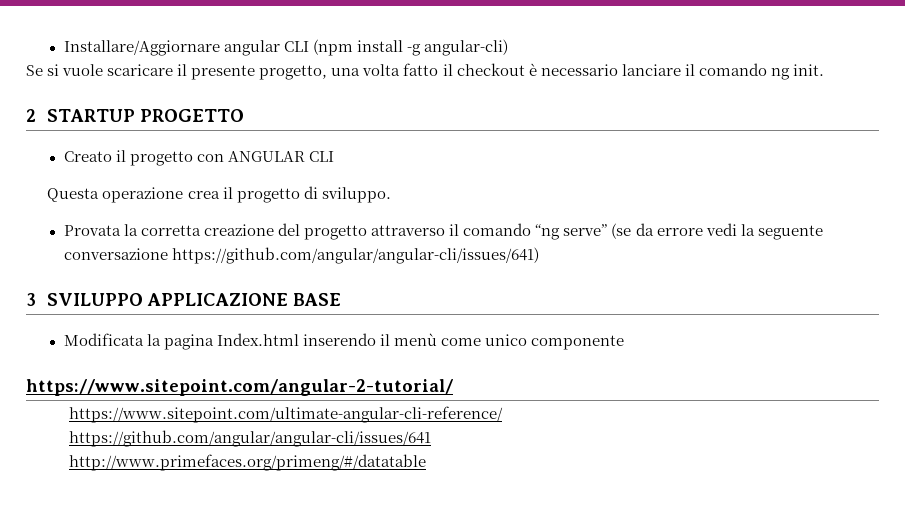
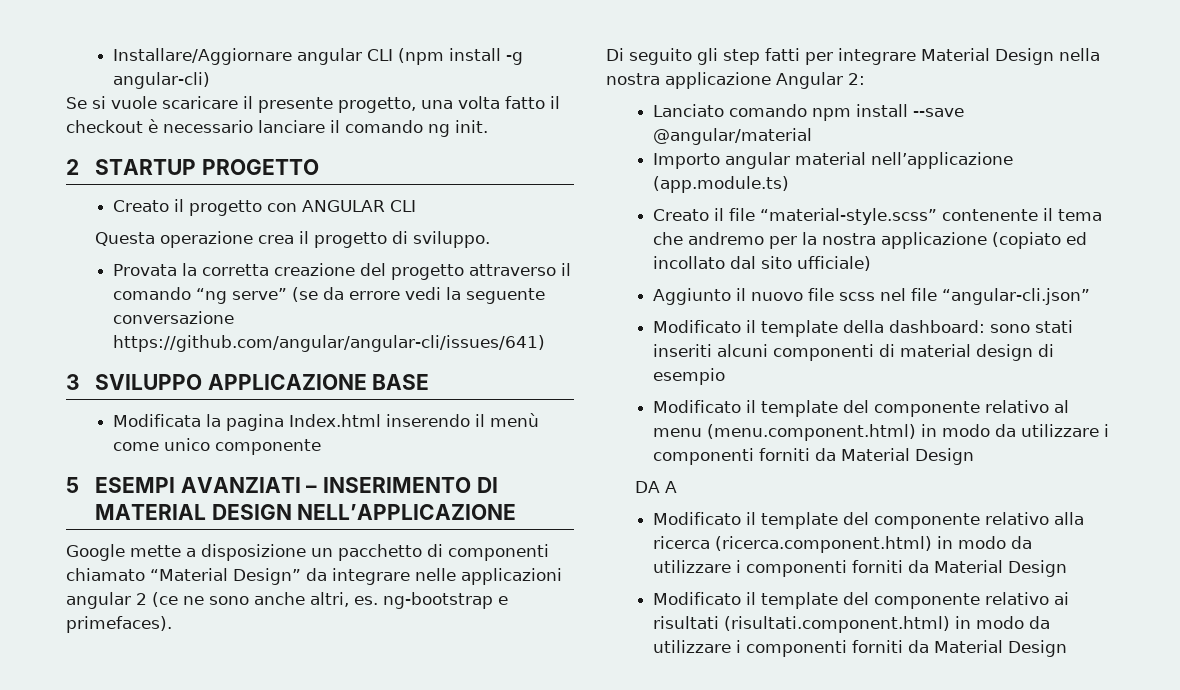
[26,379,453,396] [68,406,503,423] [68,430,431,447] [68,454,426,471] https://www.sitepoint.com/angular-2-tutorial/ // https://www.sitepoint.com/ultimate-angular-cli-reference/ // https://github.com/angular/angular-cli/issues/641 // http://www.primefaces.org/primeng/#/datatable -> [66,477,498,493] [94,504,517,520] [66,544,549,561] [66,568,562,585] [66,592,508,609] [66,616,172,633] [606,48,1100,65] [606,72,865,89] [652,104,964,121] [652,128,812,145] [652,152,1013,169] [652,176,789,193] [652,208,1102,225] [652,232,1087,249] [652,256,871,271] [652,288,1090,305] [652,320,1073,337] [652,344,1054,361] [652,368,725,385] [652,400,1069,417] [652,424,1109,441] [652,448,974,465] [634,481,677,493] [652,512,1084,529] [652,536,1032,553] [652,560,1067,577] [652,592,1069,609] [652,616,1050,633] [652,640,1067,657] 5 ESEMPI AVANZIATI – INSERIMENTO DI MATERIAL DESIGN NELL’APPLICAZIONE // Google mette a disposizione un pacchetto di componenti chiamato “Material Design” da integrare nelle applicazioni angular 2 (ce ne sono anche altri, es. ng-bootstrap e primefaces). // Di seguito gli step fatti per integrare Material Design nella nostra applicazione Angular 2: // Lanciato comando npm install --save @angular/material // Importo angular material nell’applicazione (app.module.ts) // Creato il file “material-style.scss” contenente il tema che andremo per la nostra applicazione (copiato ed incollato dal sito ufficiale) // Aggiunto il nuovo file scss nel file “angular-cli.json” // Modificato il template della dashboard: sono stati inseriti alcuni componenti di material design di esempio // Modificato il template del componente relativo al menu (menu.component.html) in modo da utilizzare i componenti forniti da Material Design // DA A // Modificato il template del componente relativo alla ricerca (ricerca.component.html) in modo da utilizzare i componenti forniti da Material Design // Modificato il template del componente relativo ai risultati (risultati.component.html) in modo da utilizzare i componenti forniti da Material Design

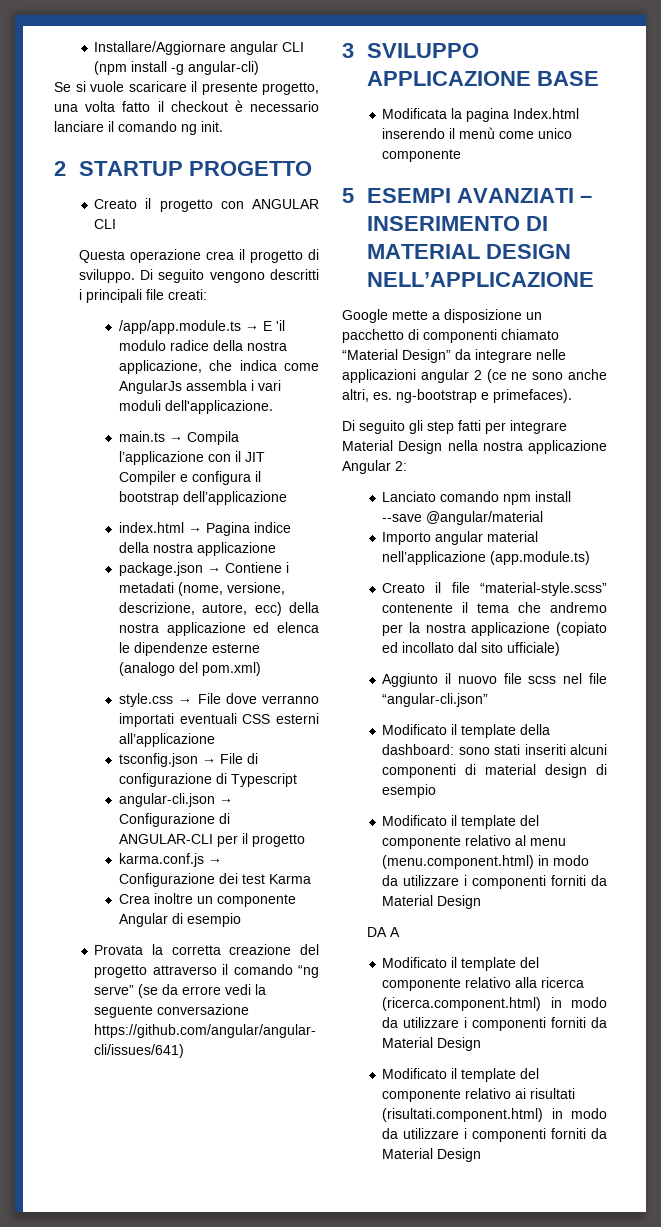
(490, 239) none -> [140,269,319,283] [78,289,207,303] [119,320,286,334] [119,340,288,351] [119,360,319,374] [119,380,282,394] [119,400,274,414] [119,431,240,445] [119,451,266,465] [119,471,262,485] [119,491,288,505] [119,522,292,536] [119,542,277,556] [119,562,290,576] [119,582,286,596] [119,602,319,616] [119,622,319,636] [119,642,261,656] [119,662,262,676] [119,693,319,707] [119,713,319,727] [119,733,216,747] [119,753,259,767] [119,773,298,787] [119,793,234,807] [119,813,231,827] [119,833,306,847] [119,853,223,867] [119,873,312,887] [119,893,297,907] [119,913,242,927] Di seguito vengono descritti i principali file creati: // /app/app.module.ts → E 'il modulo radice della nostra applicazione, che indica come AngularJs assembla i vari moduli dell'applicazione. // main.ts → Compila l’applicazione con il JIT Compiler e configura il bootstrap dell’applicazione // index.html → Pagina indice della nostra applicazione // package.json → Contiene i metadati (nome, versione, descrizione, autore, ecc) della nostra applicazione ed elenca le dipendenze esterne (analogo del pom.xml) // style.css → File dove verranno importati eventuali CSS esterni all’applicazione // tsconfig.json → File di configurazione di Typescript // angular-cli.json → Configurazione di ANGULAR-CLI per il progetto // karma.conf.js → Configurazione dei test Karma // Crea inoltre un componente Angular di esempio

